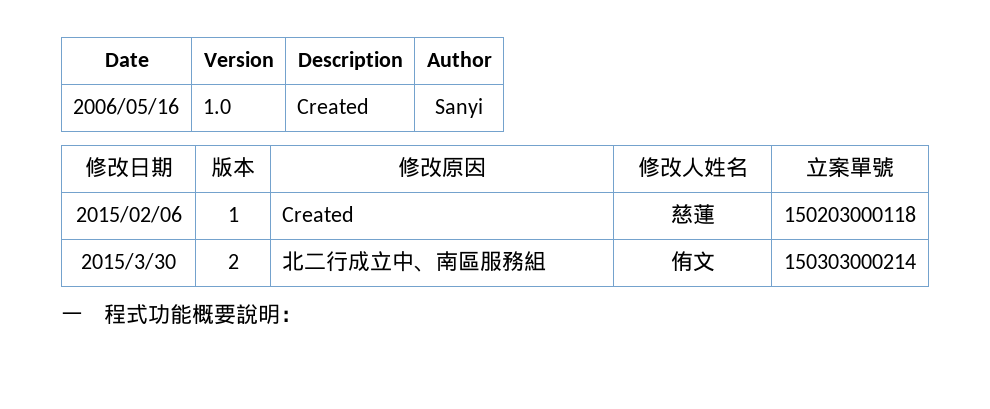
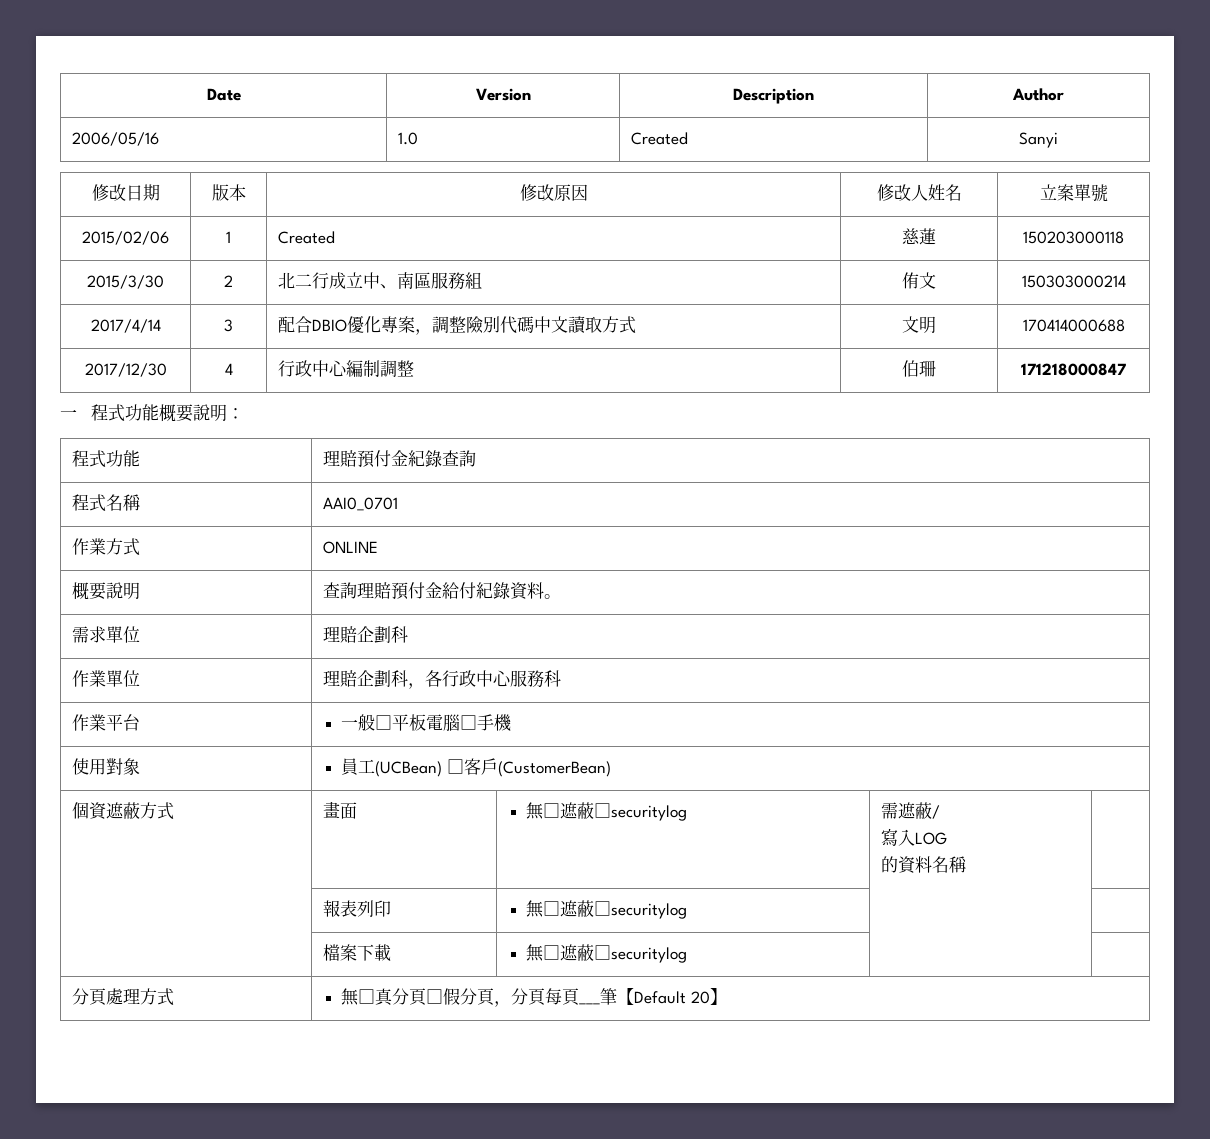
(916, 261) none -> [90,319,161,333] [224,319,233,332] [277,316,636,335] [902,316,936,334] [1022,319,1125,332] [84,363,167,377] [224,363,233,375] [277,360,414,377] [902,360,936,377] [1021,363,1126,376] // 2017/4/14 | 3 | 配合DBIO優化專案，調整險別代碼中文讀取方式 | 文明 | 170414000688 // 2017/12/30 | 4 | 行政中心編制調整 | 伯珊 | 171218000847
(302, 316) none -> [71,450,140,468] [322,450,476,468] [71,494,141,512] [322,497,398,511] [71,538,140,556] [322,541,378,554] [71,582,140,600] [322,582,561,600] [71,626,140,643] [322,626,408,643] [71,670,140,687] [322,670,561,689] [71,714,140,731] [341,714,513,731] [71,758,140,775] [341,758,612,777] [71,802,174,820] [322,801,357,819] [526,802,688,821] [880,802,940,819] [880,828,947,846] [880,856,967,874] [322,900,391,917] [526,900,688,919] [322,944,391,962] [526,944,688,963] [71,988,174,1006] [341,988,728,1007] // 程式功能 | 理賠預付金紀錄查詢 // 程式名稱 | AAI0_0701 // 作業方式 | ONLINE // 概要說明 | 查詢理賠預付金給付紀錄資料。 // 需求單位 | 理賠企劃科 // 作業單位 | 理賠企劃科，各行政中心服務科 // 作業平台 | 一般□平板電腦□手機 // 使用對象 | 員工(UCBean) □客戶(CustomerBean) // 個資遮蔽方式 | 畫面 | 無□遮蔽□securitylog | 需遮蔽/ // 寫入LOG // 的資料名稱 | // | 報表列印 | 無□遮蔽□securitylog | | // | 檔案下載 | 無□遮蔽□securitylog | | // 分頁處理方式 | 無□真分頁□假分頁，分頁每頁___筆【Default 20】

